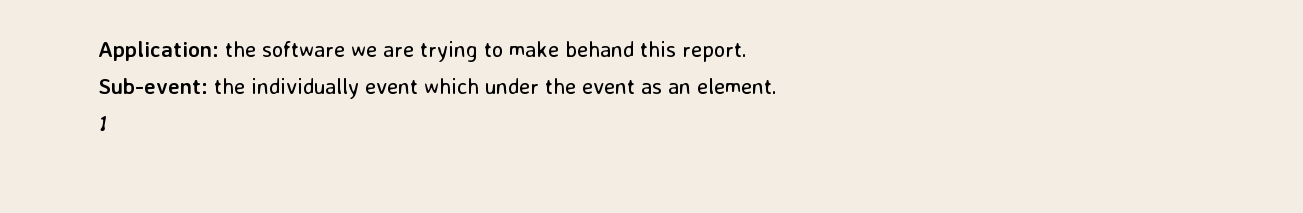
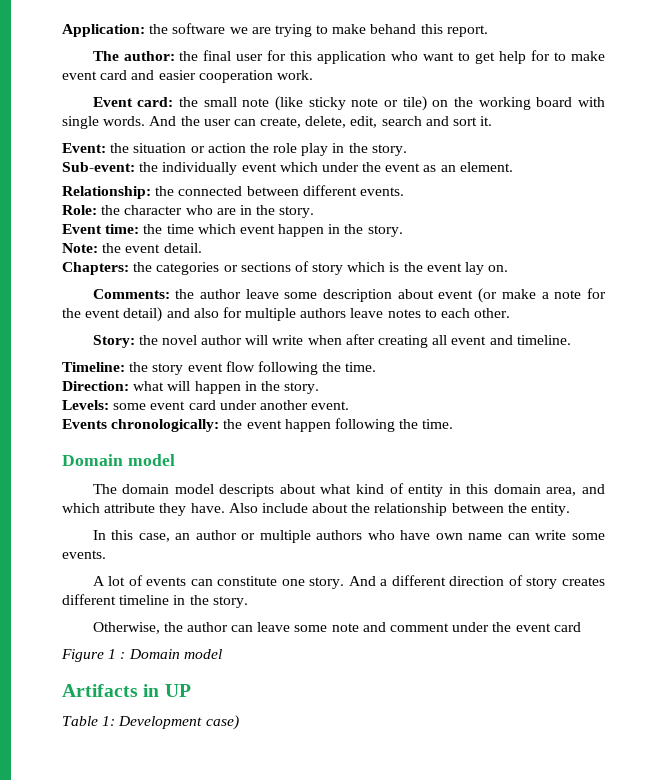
(747, 52) none -> [92,50,606,64] [62,70,313,83] [92,96,606,111] [62,116,493,129] [62,143,407,156] // The author: the final user for this application who want to get help for to make event card and easier cooperation work. // Event card: the small note (like sticky note or tile) on the working board with single words. And the user can create, delete, edit, search and sort it. // Event: the situation or action the role play in the story.
[98,116,108,131] 1 -> [62,185,404,199] [62,205,315,218] [62,224,403,237] [62,243,202,253] [62,261,509,275] [92,288,606,303] [62,307,511,322] [92,334,571,348] [62,361,377,375] [62,381,320,394] [62,400,350,410] [62,418,454,432] [62,454,175,466] [92,483,606,497] [62,503,571,516] [92,530,605,543] [62,550,106,559] [92,575,605,589] [62,594,248,608] [92,622,581,634] [61,649,222,662] [62,684,191,697] [62,715,239,730] Relationship: the connected between different events. // Role: the character who are in the story. // Event time: the time which event happen in the story. // Note: the event detail. // Chapters: the categories or sections of story which is the event lay on. // Comments: the author leave some description about event (or make a note for the event detail) and also for multiple authors leave notes to each other. // Story: the novel author will write when after creating all event and timeline. // Timeline: the story event flow following the time. // Direction: what will happen in the story. // Levels: some event card under another event. // Events chronologically: the event happen following the time. // Domain model // The domain model descripts about what kind of entity in this domain area, and which attribute they have. Also include about the relationship between the entity. // In this case, an author or multiple authors who have own name can write some events. // A lot of events can constitute one story. And a different direction of story creates different timeline in the story. // Otherwise, the author can leave some note and comment under the event card // Figure 1 : Domain model // Artifacts in UP // Table 1: Development case)

